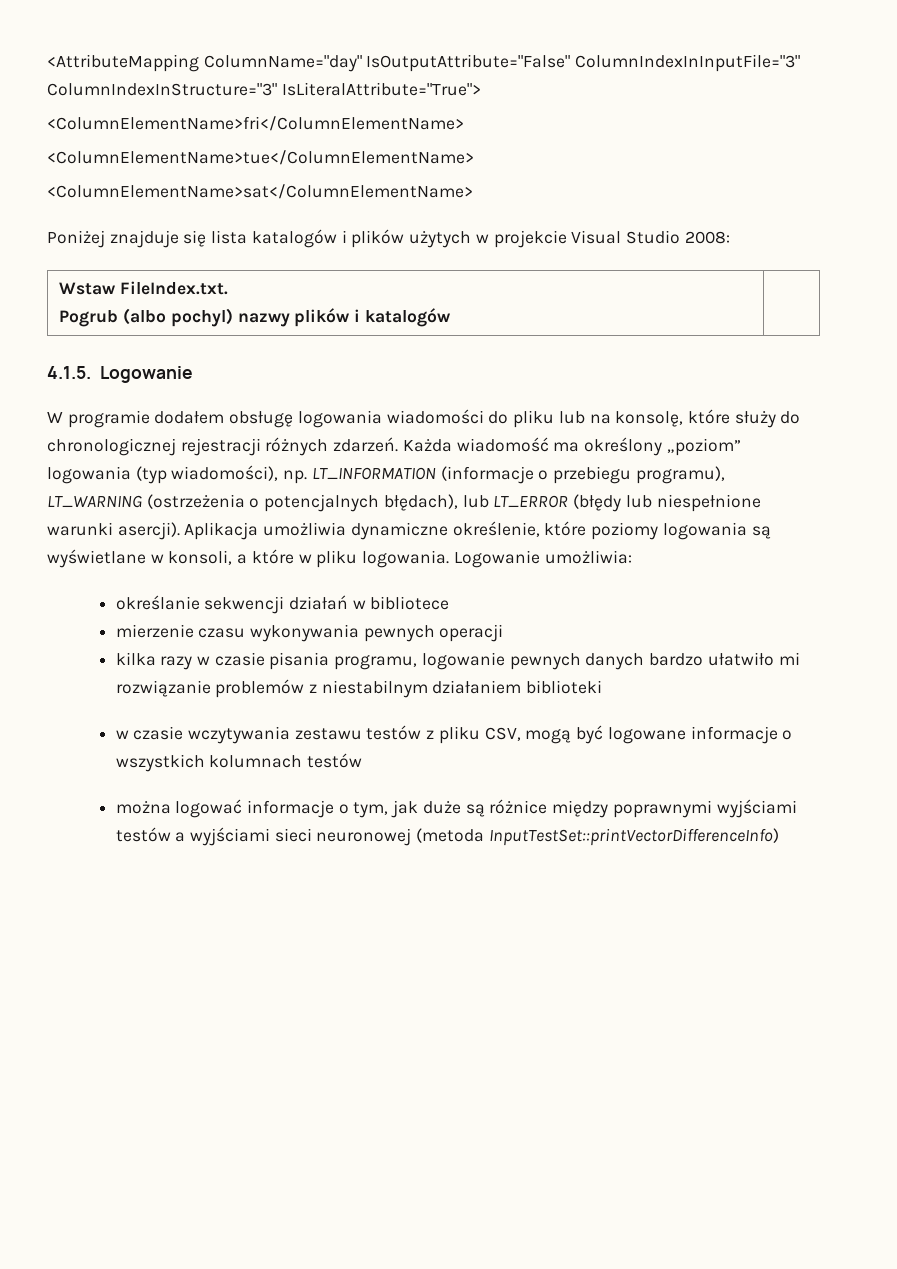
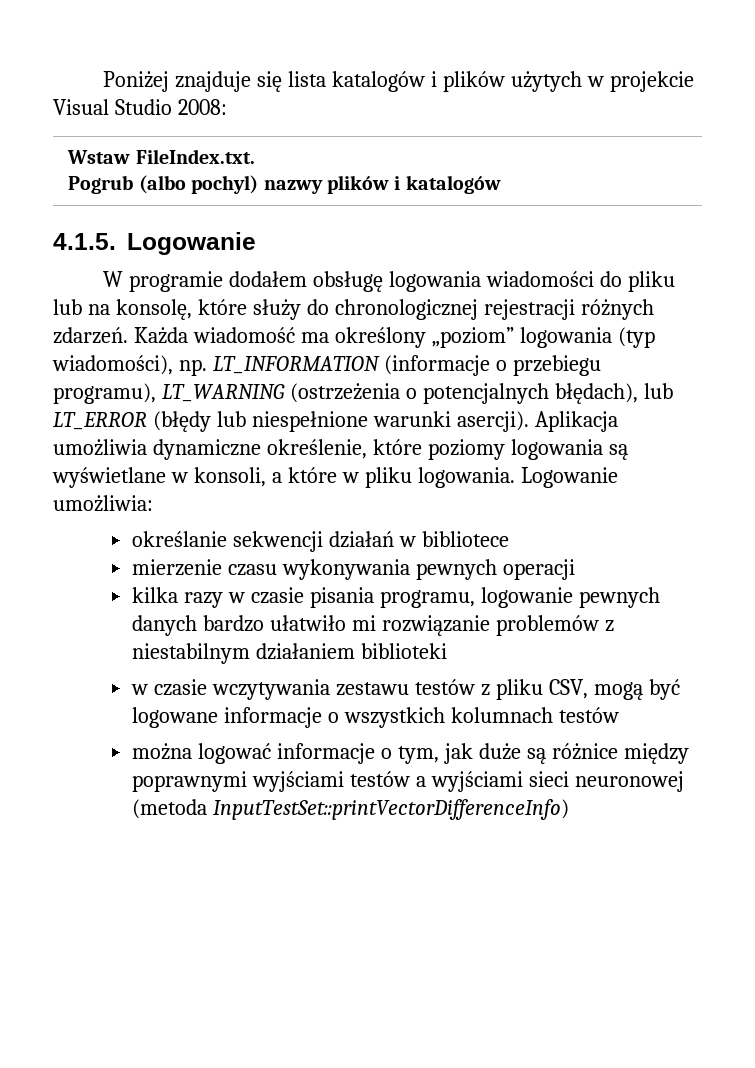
[47,54,801,72] [47,82,481,96] [47,116,464,131] [47,150,474,165] [47,184,473,199] <AttributeMapping ColumnName="day" IsOutputAttribute="False" ColumnIndexInInputFile="3" ColumnIndexInStructure="3" IsLiteralAttribute="True"> // <ColumnElementName>fri</ColumnElementName> // <ColumnElementName>tue</ColumnElementName> // <ColumnElementName>sat</ColumnElementName> // -> (103, 81) none

